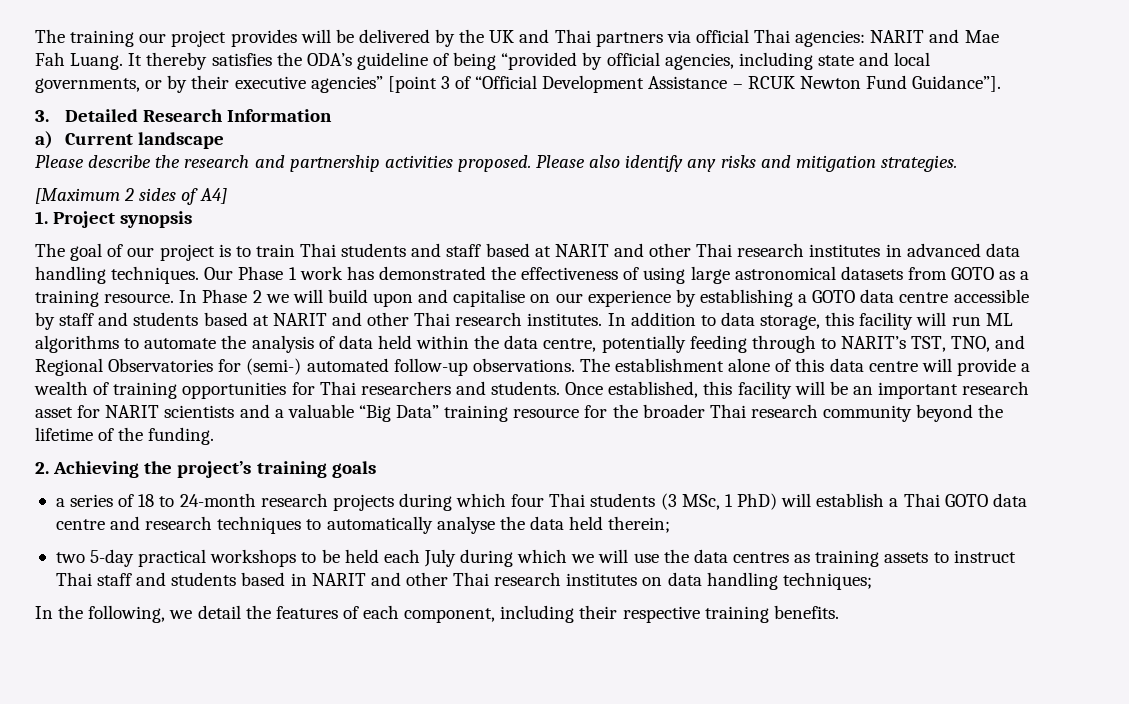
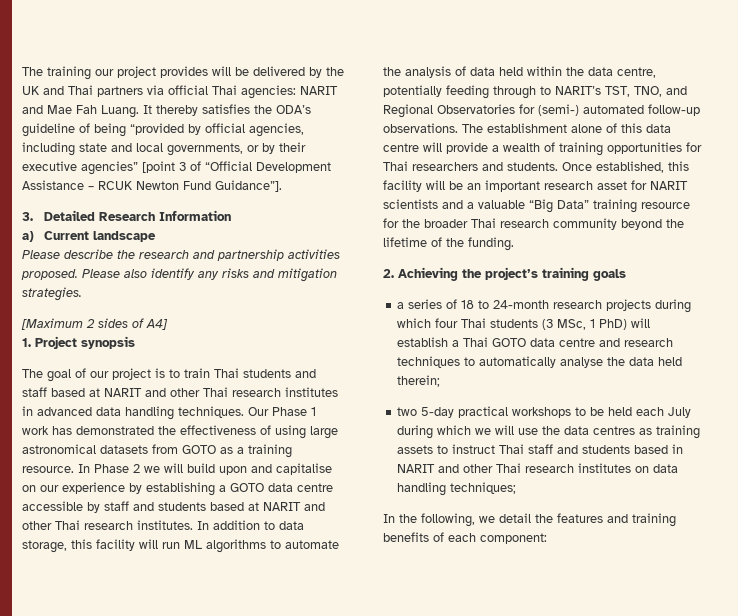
[342,605,839,623] of each component, including their respective training benefits. -> [607,513,676,527] [383,532,547,544] and training benefits of each component:

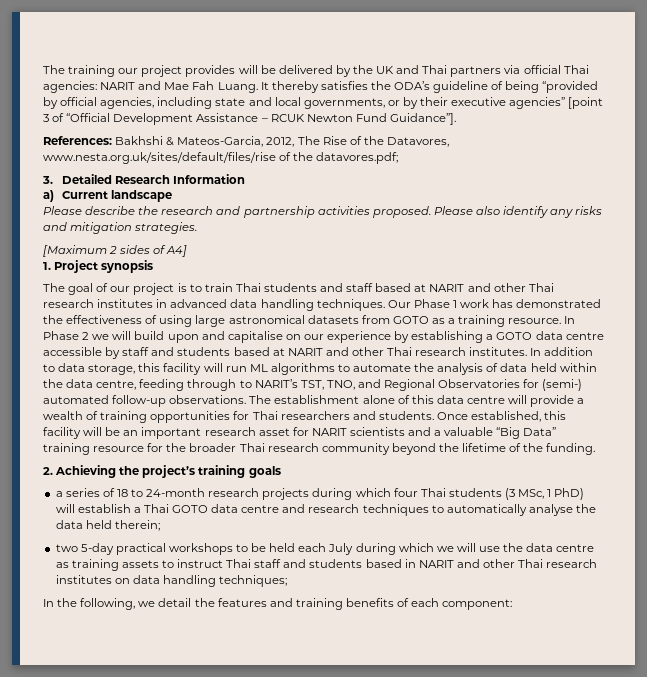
(282, 186) none -> [43,136,449,147] [43,152,399,164] // References: Bakhshi & Mateos-Garcia, 2012, The Rise of the Datavores, www.nesta.org.uk/sites/default/files/rise of the datavores.pdf;
[383,85,442,97] potentially -> (137, 385) none
[593,426,636,435] centres -> [556,544,595,552] centre

